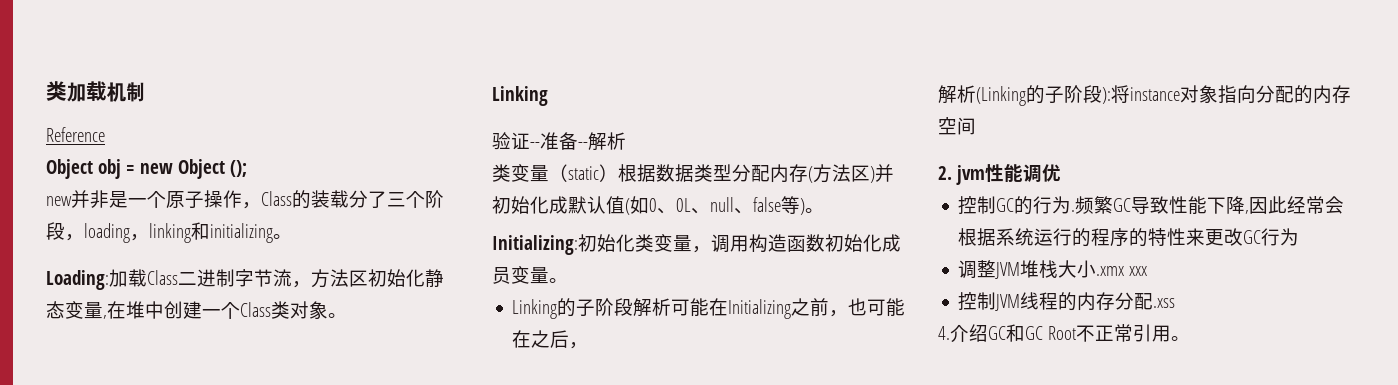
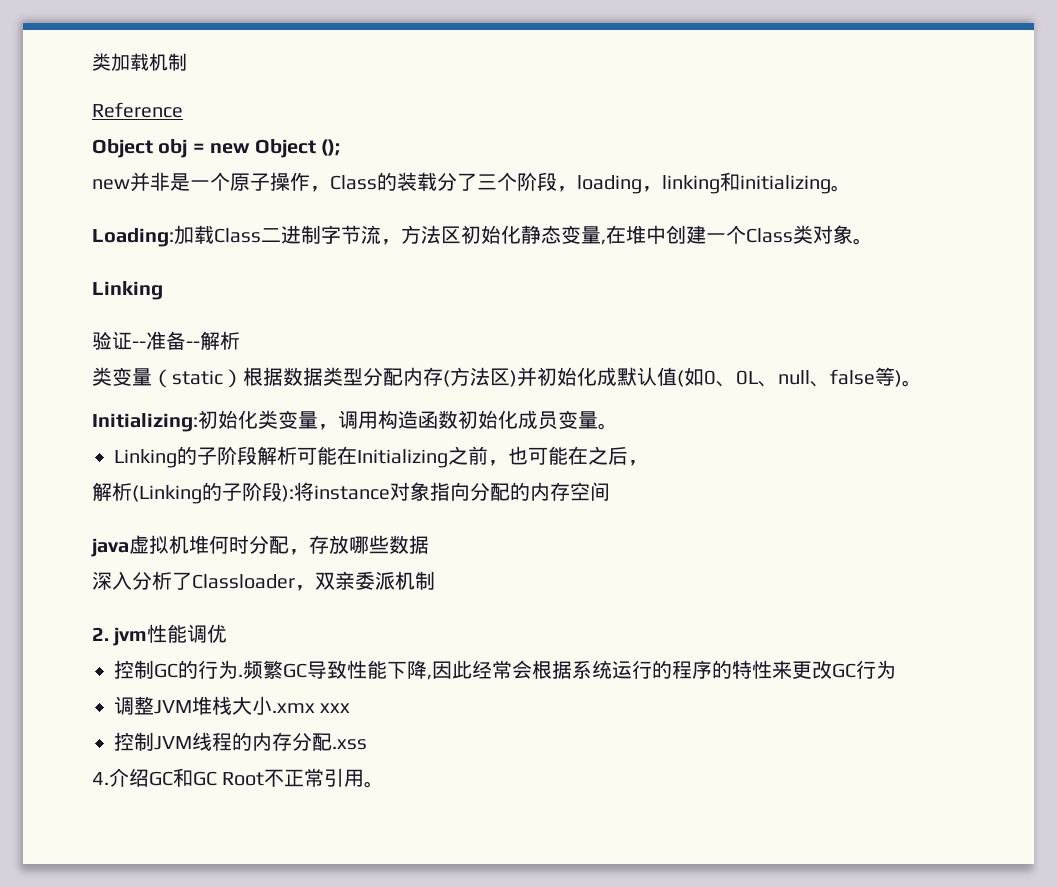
(976, 126) none -> [91,535,429,557] [92,571,435,591] // java虚拟机堆何时分配，存放哪些数据 // 深入分析了Classloader，双亲委派机制

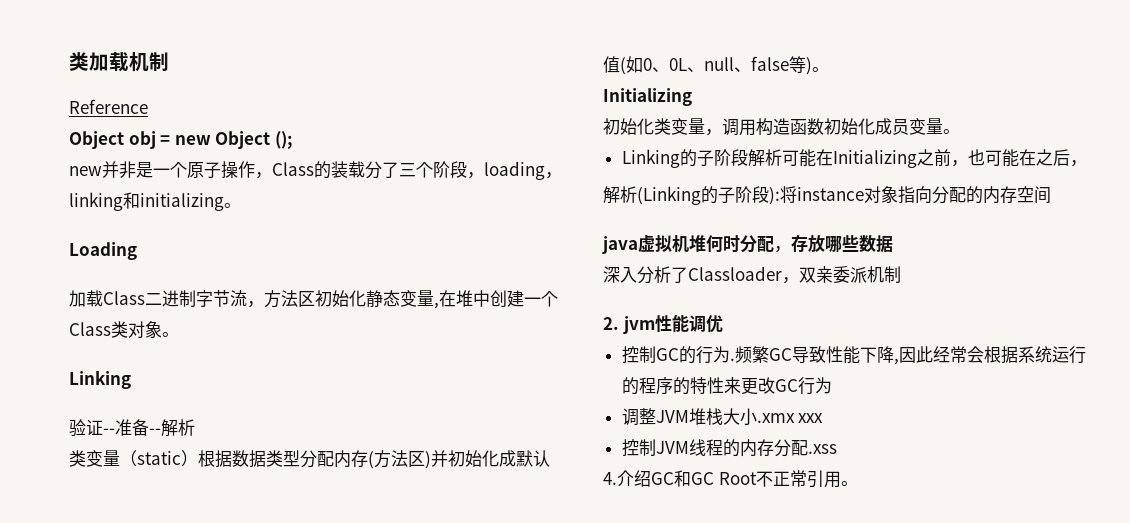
[92,228,174,247] Loading: -> [69,242,137,260] Loading //
[92,413,198,432] Initializing: -> [603,88,692,106] Initializing //

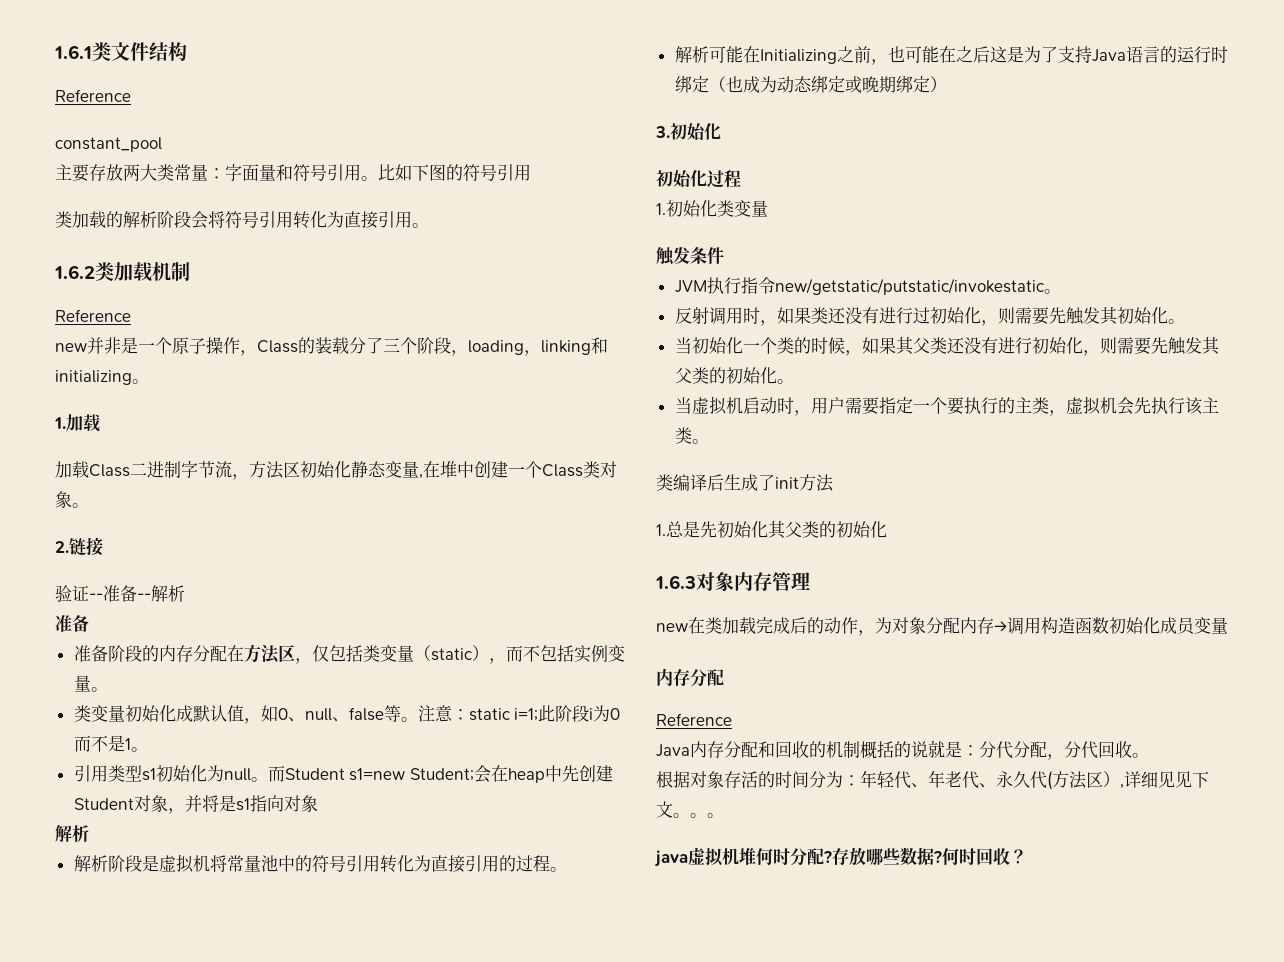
[69,52,169,72] [69,99,148,114] [69,131,293,149] 类加载机制 // Reference // Object obj = new Object (); -> [54,42,187,61] [55,89,131,102] [55,137,162,152] [55,164,531,182] [55,211,429,229] [54,262,190,282] [55,309,131,322] 1.6.1类文件结构 // Reference // constant_pool // 主要存放两大类常量：字面量和符号引用。比如下图的符号引用 // 类加载的解析阶段会将符号引用转化为直接引用。 // 1.6.2类加载机制 // Reference
[69,242,137,260] Loading -> [54,414,101,432] 1.加载
[69,370,131,389] Linking -> [55,537,103,556] 2.链接
[69,450,448,469] 类变量（static）根据数据类型分配内存(方法区)并 -> [55,615,89,632] [73,644,625,664] [73,675,108,692] [73,705,125,722] 准备 // 准备阶段的内存分配在方法区，仅包括类变量（static），而不包括实例变量。 // 类变量
[620,57,626,75] ( -> [243,718,261,724] ，
[669,58,704,72] 0L、 -> (305, 719) none
[806,57,829,75] [603,88,692,106] [603,118,960,136] [621,149,748,168] )。 // Initializing // 初始化类变量，调用构造函数初始化成员变量。 // Linking的子阶段 -> [400,705,621,722] [73,735,148,752] [73,765,613,783] [73,795,318,814] [55,825,89,842] [73,854,567,873] 。注意：static i=1;此阶段i为0而不是1。 // 引用类型s1初始化为null。而Student s1=new Student;会在heap中先创建Student对象，并将是s1指向对象 // 解析 // 解析阶段是虚拟机将常量池中的符号引用转化为直接引用的过程。 //
[1069,160,1087,167] [603,186,1051,205] ， // 解析(Linking的子阶段):将instance对象指向分配的内存空间 -> [989,46,1228,63] [674,75,947,93] [655,123,721,140] [656,170,741,188] [656,200,768,217] [656,247,724,266] [674,277,1061,295] [674,306,1185,326] [674,336,1220,356] [674,367,794,384] [674,396,1219,416] [674,427,709,444] [656,474,834,492] [656,520,887,539] [655,572,810,591] [656,617,1228,636] [656,668,724,687] [656,713,732,726] [656,740,1149,760] [656,770,1209,790] [656,801,724,818] 这是为了支持Java语言的运行时绑定（也成为动态绑定或晚期绑定） // 3.初始化 // 初始化过程 // 1.初始化类变量 // 触发条件 // JVM执行指令new/getstatic/putstatic/invokestatic。 // 反射调用时，如果类还没有进行过初始化，则需要先触发其初始化。 // 当初始化一个类的时候，如果其父类还没有进行初始化，则需要先触发其父类的初始化。 // 当虚拟机启动时，用户需要指定一个要执行的主类，虚拟机会先执行该主类。 // 类编译后生成了init方法 // 1.总是先初始化其父类的初始化 // 1.6.3对象内存管理 // new在类加载完成后的动作，为对象分配内存→调用构造函数初始化成员变量 // 内存分配 // Reference // Java内存分配和回收的机制概括的说就是：分代分配，分代回收。 // 根据对象存活的时间分为：年轻代、年老代、永久代(方法区）,详细见见下文。。。
[774,246,791,253] ， -> [823,850,832,863] ?
[603,266,901,284] [603,314,723,334] [621,346,1086,365] [621,377,832,395] [621,408,824,426] [621,439,837,457] [603,470,858,488] // 深入分析了Classloader，双亲委派机制 // 2. jvm性能调优 // 控制GC的行为.频繁GC导致性能下降,因此经常会根据系统运行的程序的特性来更改GC行为 // 调整JVM堆栈大小.xmx xxx // 控制JVM线程的内存分配.xss // 4.介绍GC和GC Root不正常引用。 -> [933,848,1027,865] ?何时回收？

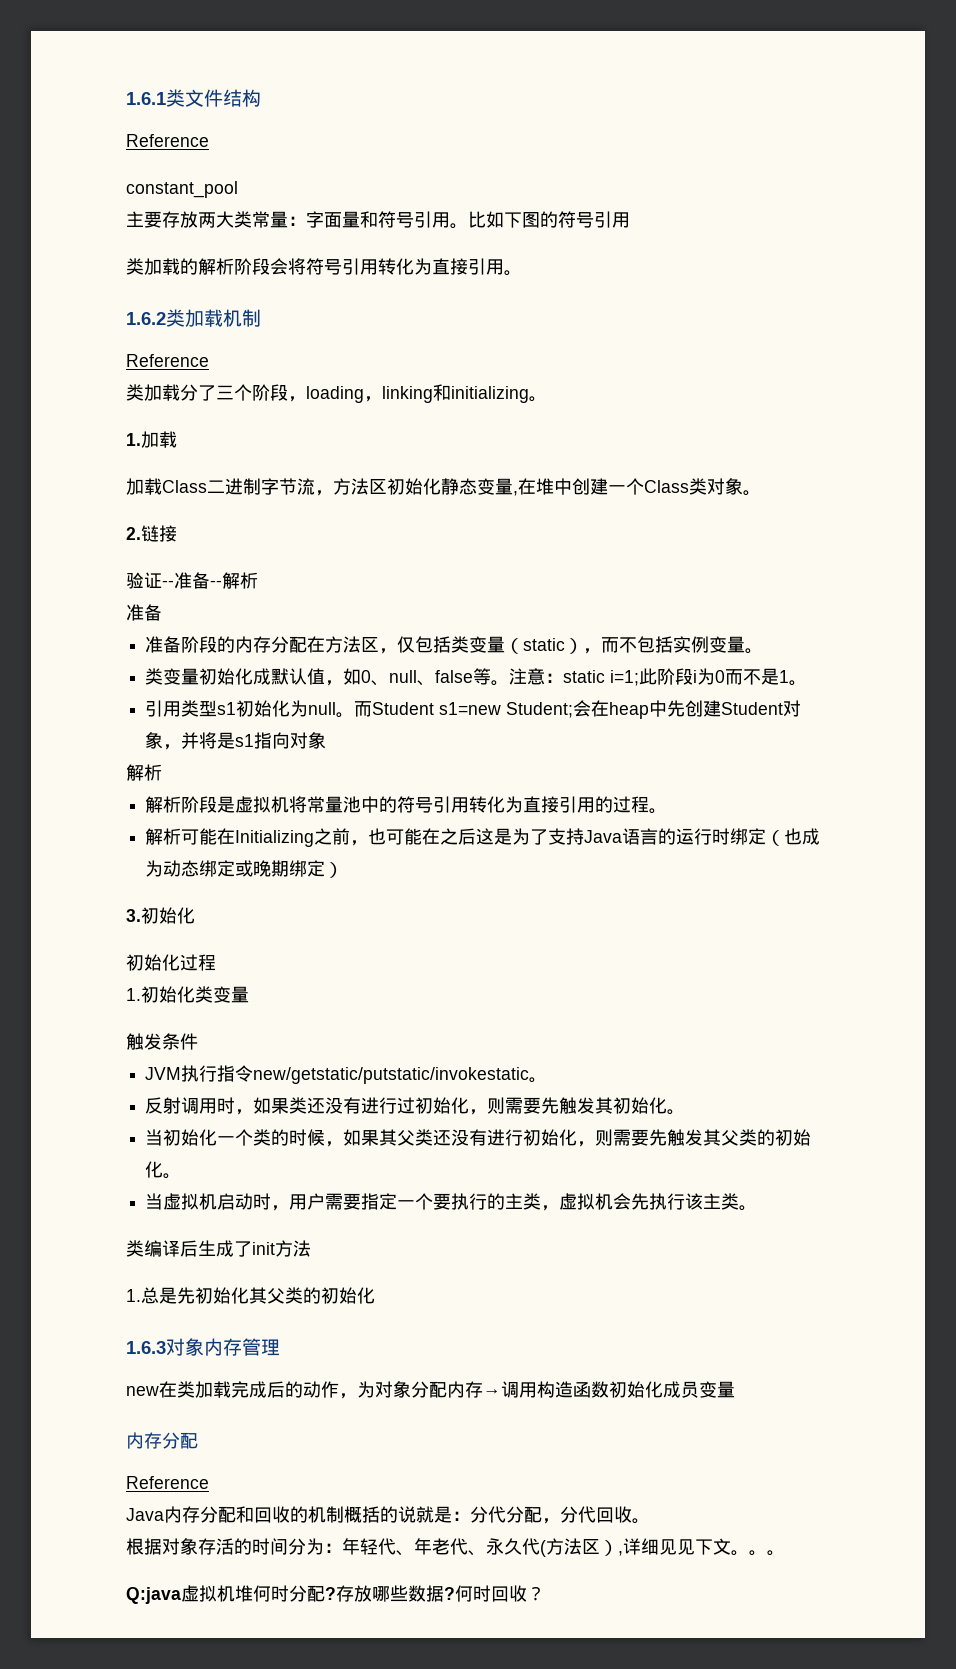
[55,337,332,356] new并非是一个原子操作，Class的装 -> [126,384,162,401] 类加
[654,850,688,867] java -> [126,1587,181,1604] Q:java

